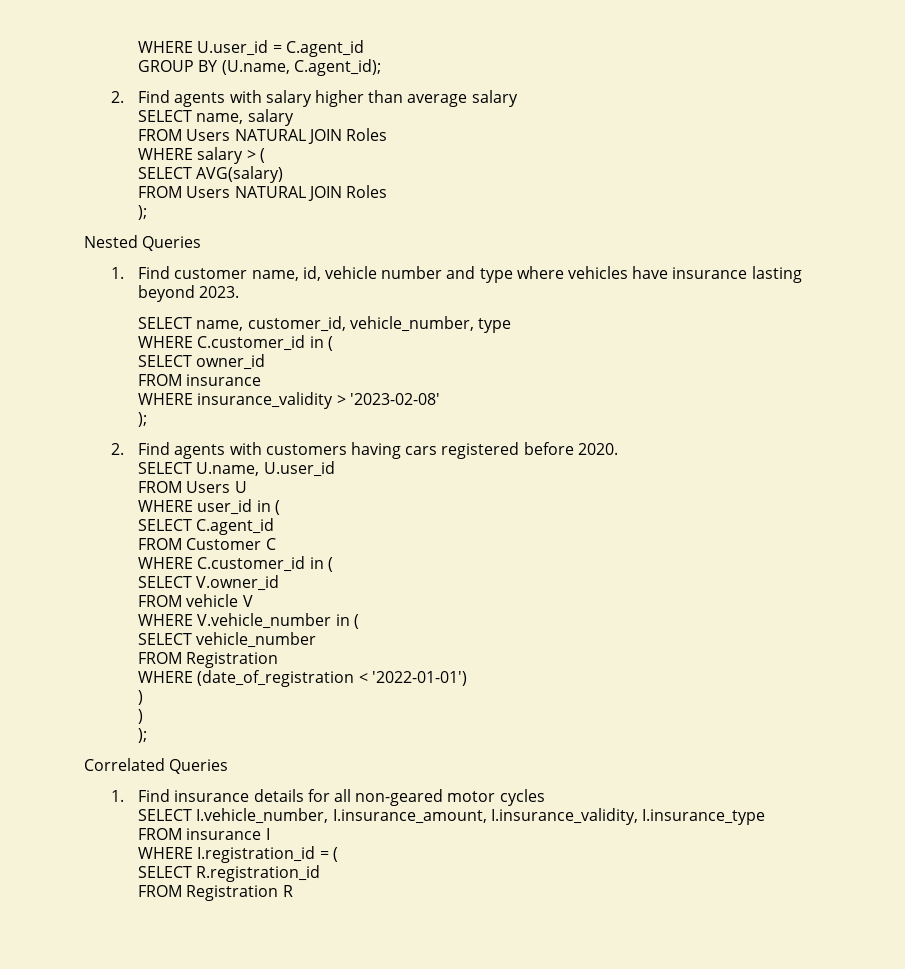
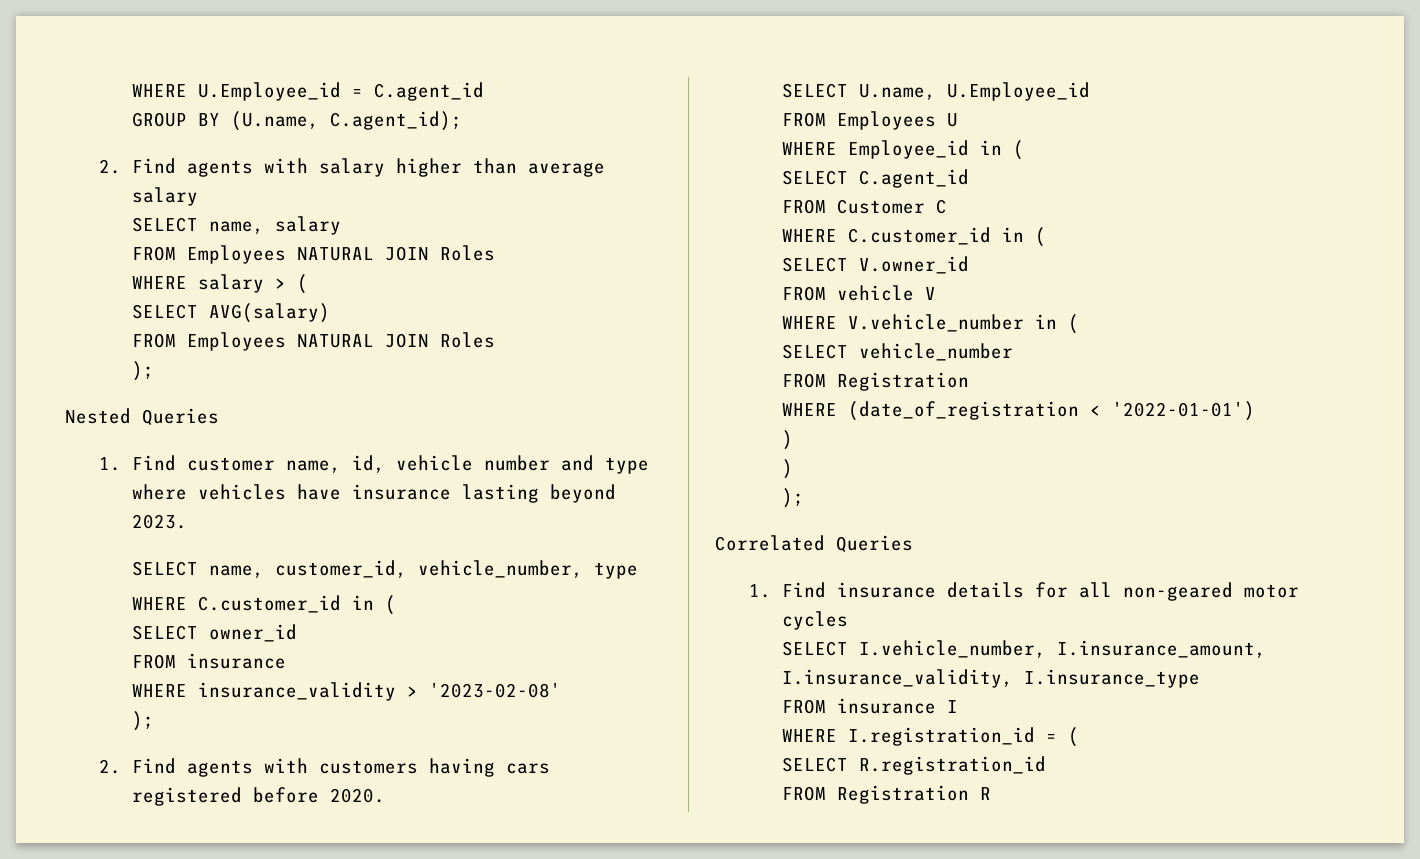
[138,40,269,56] WHERE U.user_id -> [132,82,342,101] WHERE U.Employee_id
[186,129,231,141] Users -> [187,245,287,264] Employees
[186,186,231,198] Users -> [187,332,287,351] Employees
[263,461,335,477] [138,481,231,493] U.user_id // FROM Users -> [947,82,1091,101] [782,111,937,130] U.Employee_id // FROM Employees
[197,499,253,515] user_id -> [848,140,970,159] Employee_id

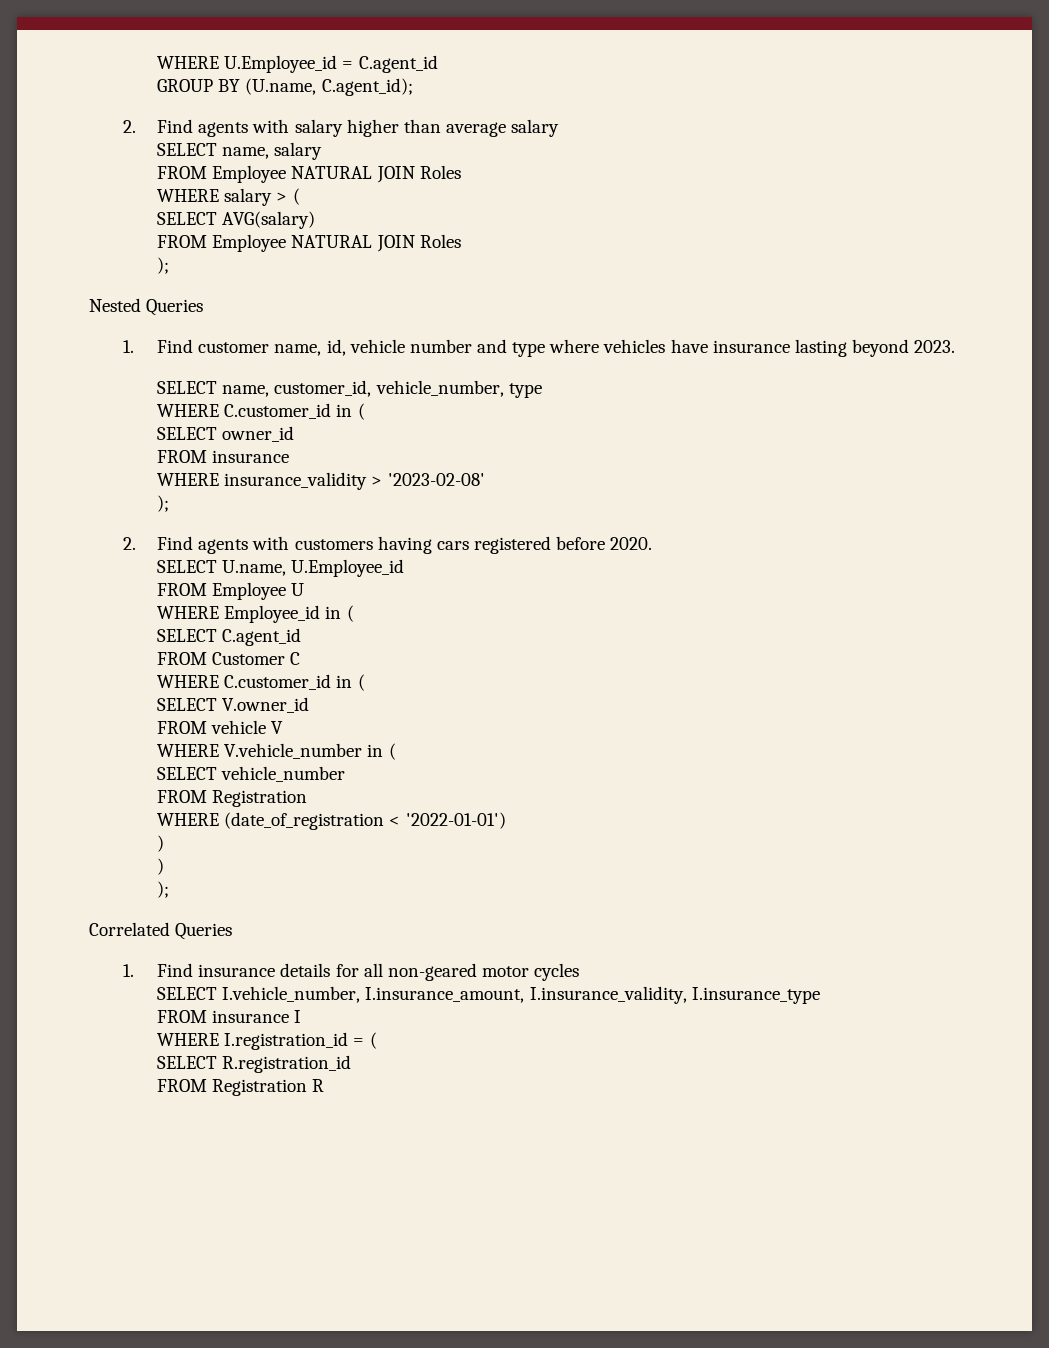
[187,245,287,264] Employees -> [212,165,287,183] Employee
[187,332,287,351] Employees -> [212,234,287,252] Employee
[837,111,937,130] Employees -> [212,582,287,600] Employee

